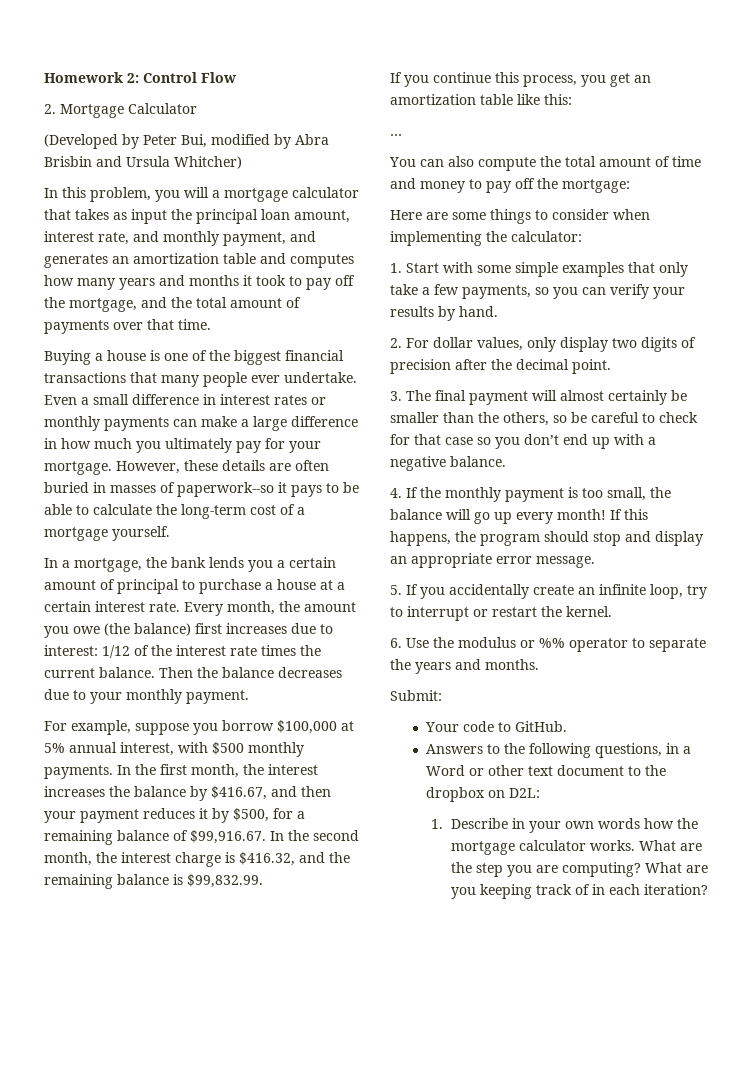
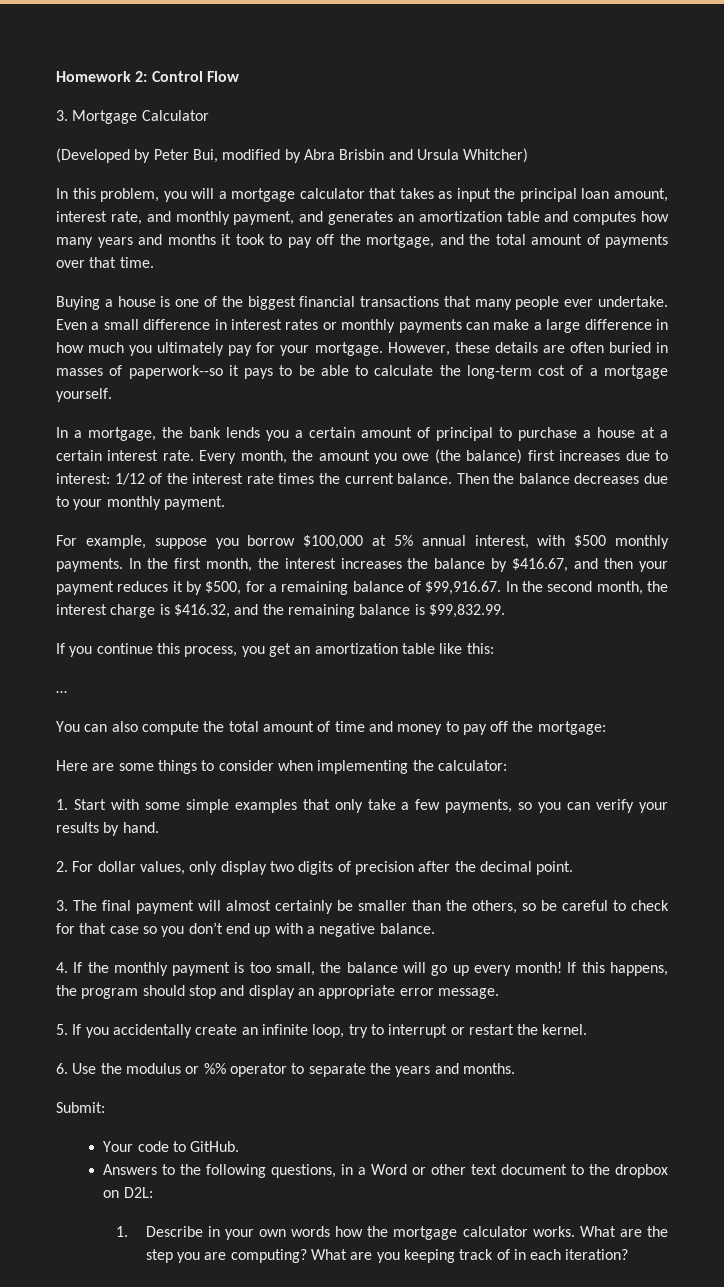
[44,104,56,114] 2. -> [56,110,68,121] 3.

